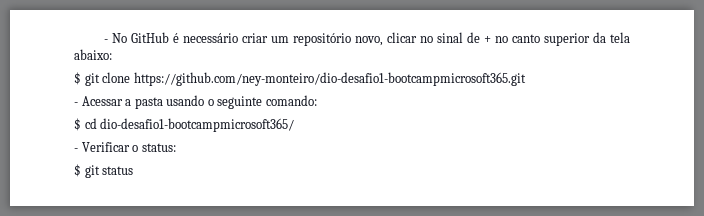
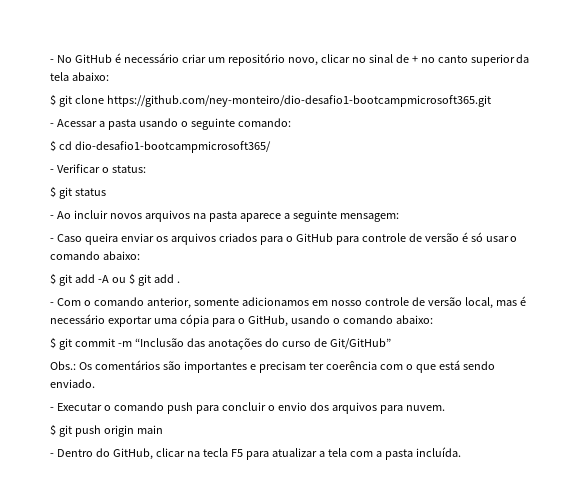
(134, 170) none -> [50,210,399,222] [50,232,518,245] [50,251,140,260] [50,273,180,286] [50,296,526,309] [50,314,433,327] [50,337,391,350] [50,360,495,373] [50,379,95,388] [50,402,445,414] [50,424,163,437] [50,447,461,460] // - Ao incluir novos arquivos na pasta aparece a seguinte mensagem: // - Caso queira enviar os arquivos criados para o GitHub para controle de versão é só usar o comando abaixo: // $ git add -A ou $ git add . // - Com o comando anterior, somente adicionamos em nosso controle de versão local, mas é necessário exportar uma cópia para o GitHub, usando o comando abaixo: // $ git commit -m “Inclusão das anotações do curso de Git/GitHub” // Obs.: Os comentários são importantes e precisam ter coerência com o que está sendo enviado. // - Executar o comando push para concluir o envio dos arquivos para nuvem. // $ git push origin main // - Dentro do GitHub, clicar na tecla F5 para atualizar a tela com a pasta incluída.

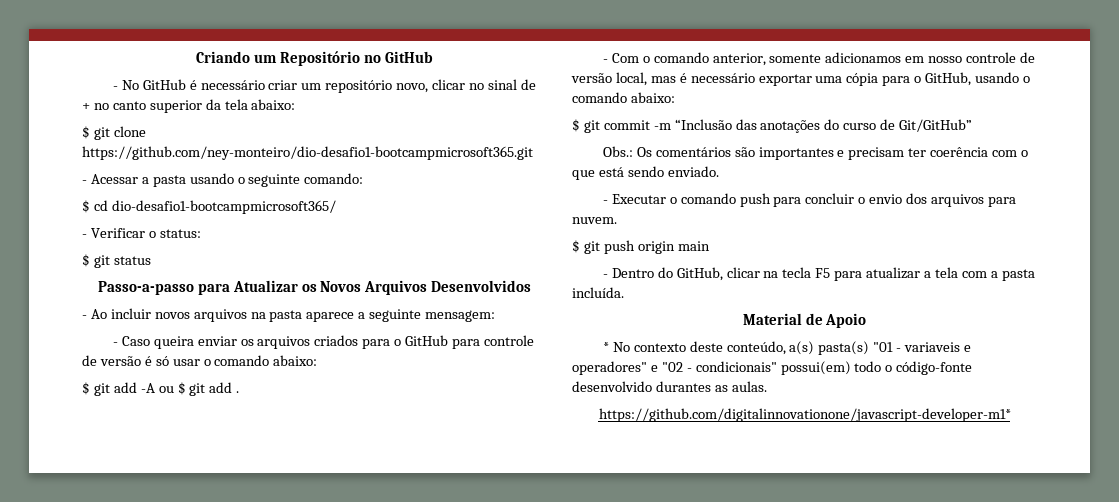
(50, 61) none -> [196,51,433,66] Criando um Repositório no GitHub //
(106, 192) none -> [97,280,532,295] // Passo-a-passo para Atualizar os Novos Arquivos Desenvolvidos
(461, 452) none -> [742,313,867,328] [602,341,972,355] [572,361,973,375] [572,381,767,392] [598,408,1011,422] // Material de Apoio // * No contexto deste conteúdo, a(s) pasta(s) "01 - variaveis e operadores" e "02 - condicionais" possui(em) todo o código-fonte desenvolvido durantes as aulas. // https://github.com/digitalinnovationone/javascript-developer-m1*

